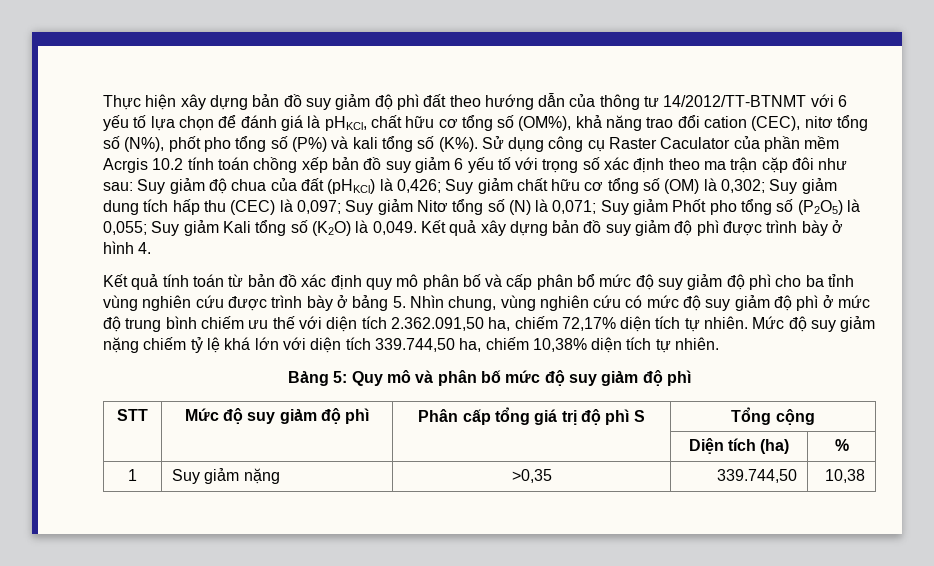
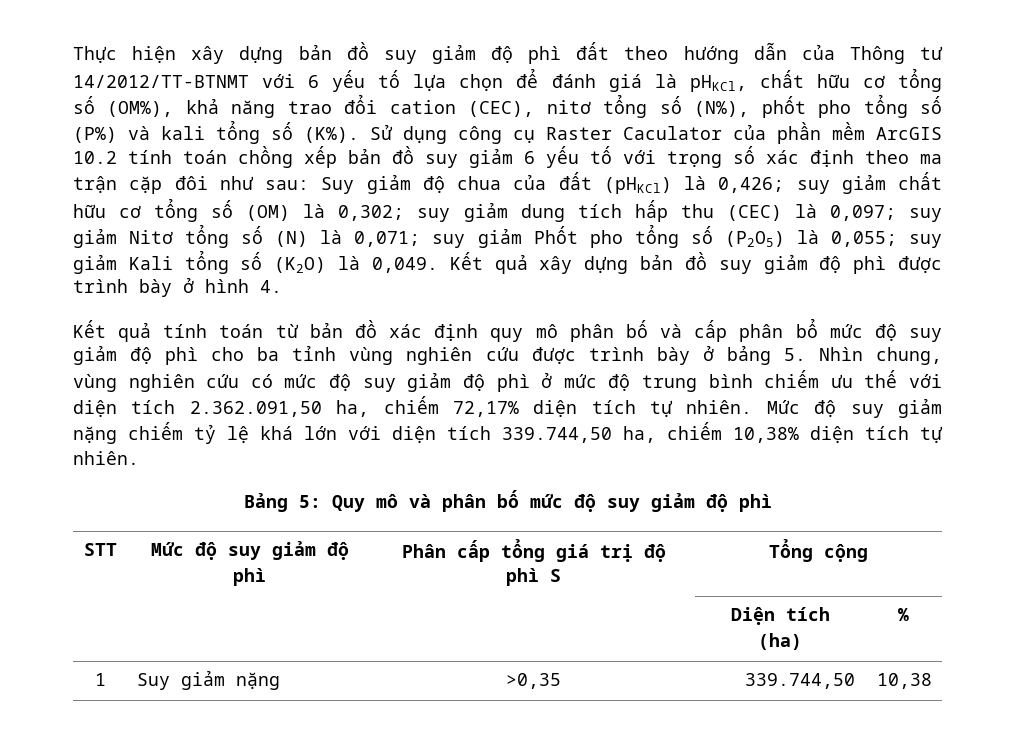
[599,94,640,110] thông -> [849,46,905,64] Thông
[103,158,148,173] Acrgis -> [876,127,942,140] ArcGIS
[445,179,474,194] Suy -> [796,180,830,194] suy
[769,179,798,194] Suy -> [417,208,451,222] suy
[345,200,374,215] Suy -> [909,208,942,222] suy
[600,200,629,215] Suy -> [432,234,466,248] suy
[151,221,180,236] Suy -> [909,234,942,248] suy

